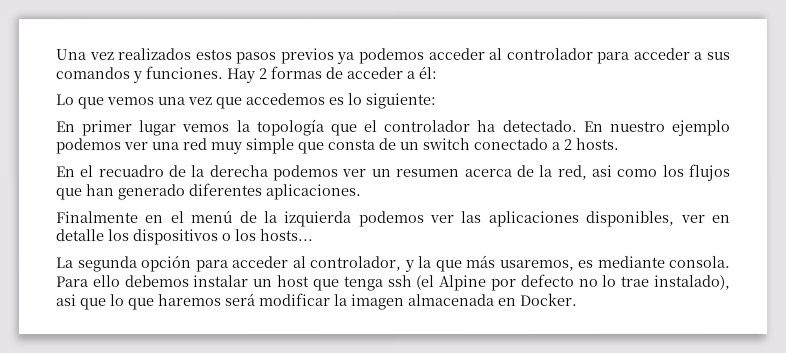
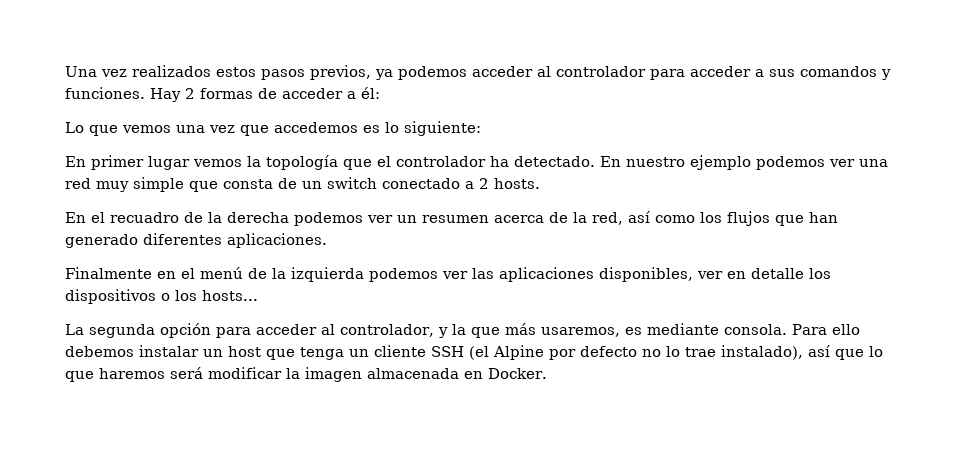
[279,48,334,65] previos -> [310,65,371,80] previos,
[590,164,613,177] asi -> [628,211,650,223] así
[387,274,413,288] ssh -> [349,345,464,357] un cliente SSH
[56,294,77,307] asi -> [808,345,830,357] así

